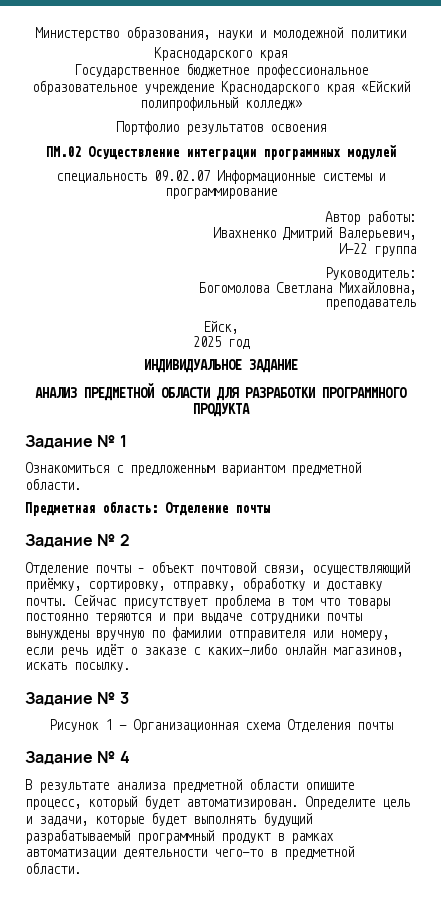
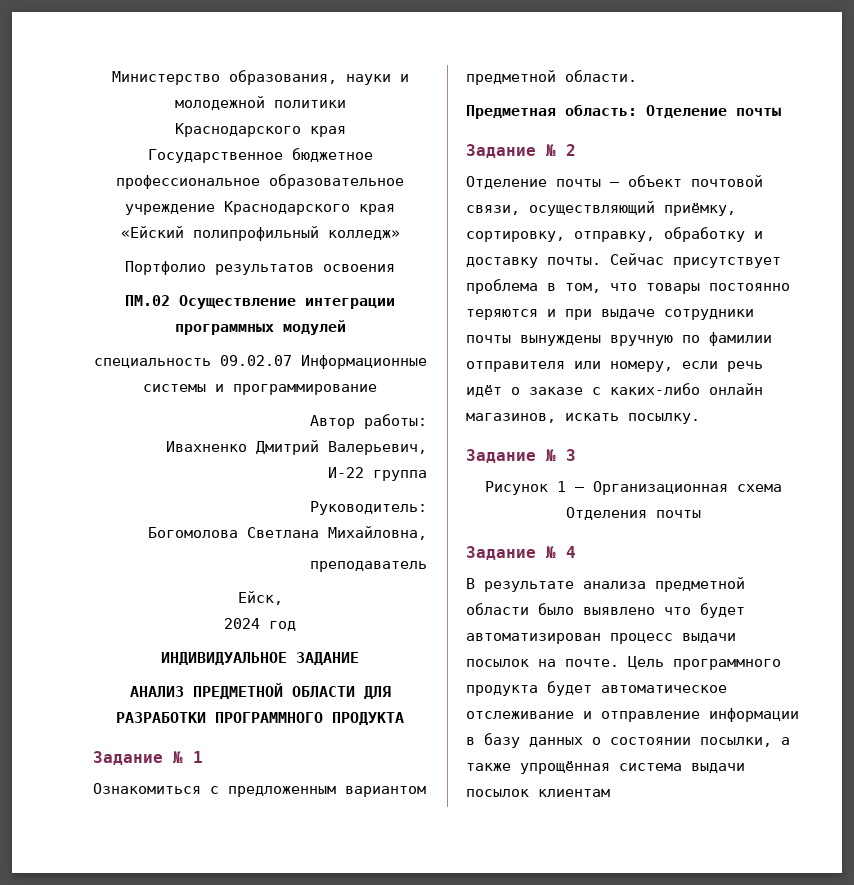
[192,336,221,347] 2025 -> [224,618,260,629] 2024
[291,598,313,606] том -> [565,283,601,293] том,
[305,782,354,790] [25,795,410,810] [25,812,312,827] [25,829,334,844] [25,846,354,860] [25,862,81,874] опишите процесс, который будет автоматизирован. Определите цель и задачи, которые будет выполнять будущий разрабатываемый программный продукт в рамках автоматизации деятельности чего-то в предметной области. -> [538,603,745,618] [466,633,736,644] [466,656,781,670] [466,681,727,696] [466,708,799,722] [466,733,790,748] [466,761,745,774] [466,789,610,797] было выявлено что будет автоматизирован процесс выдачи посылок на почте. Цель программного продукта будет автоматическое отслеживание и отправление информации в базу данных о состоянии посылки, а также упрощённая система выдачи посылок клиентам

